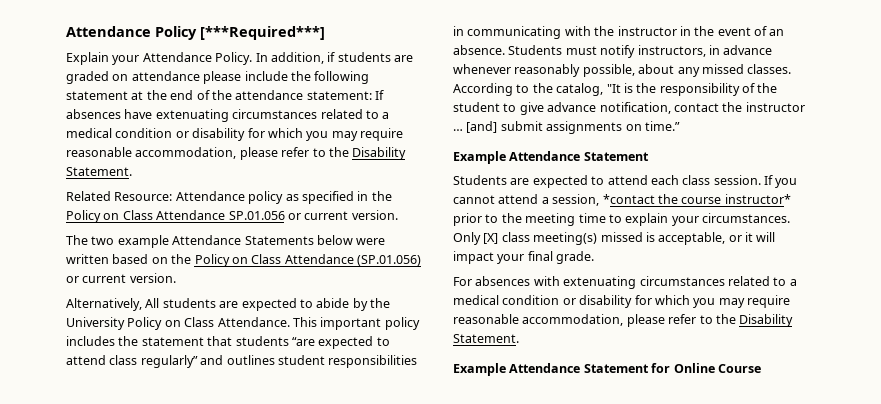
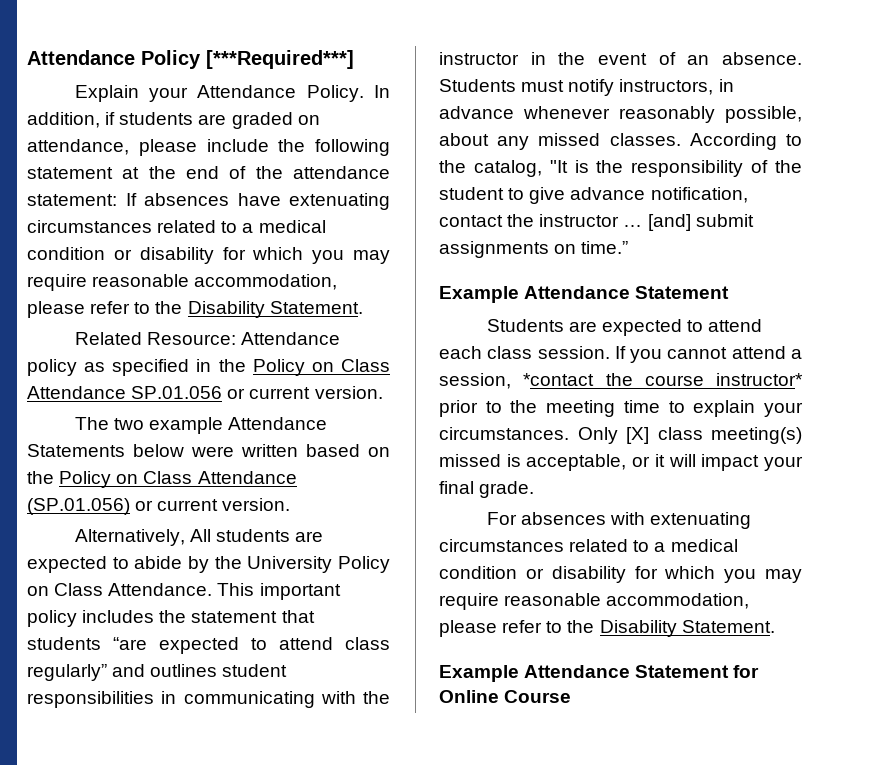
[131,71,200,81] attendance -> [27,139,129,155] attendance,

